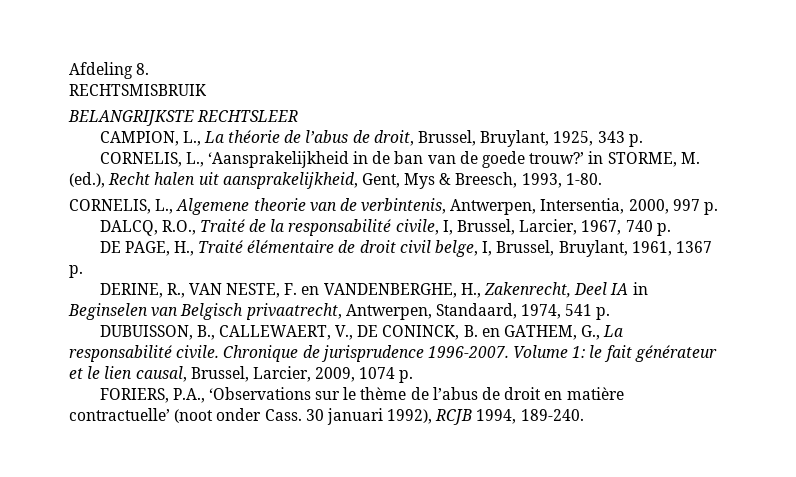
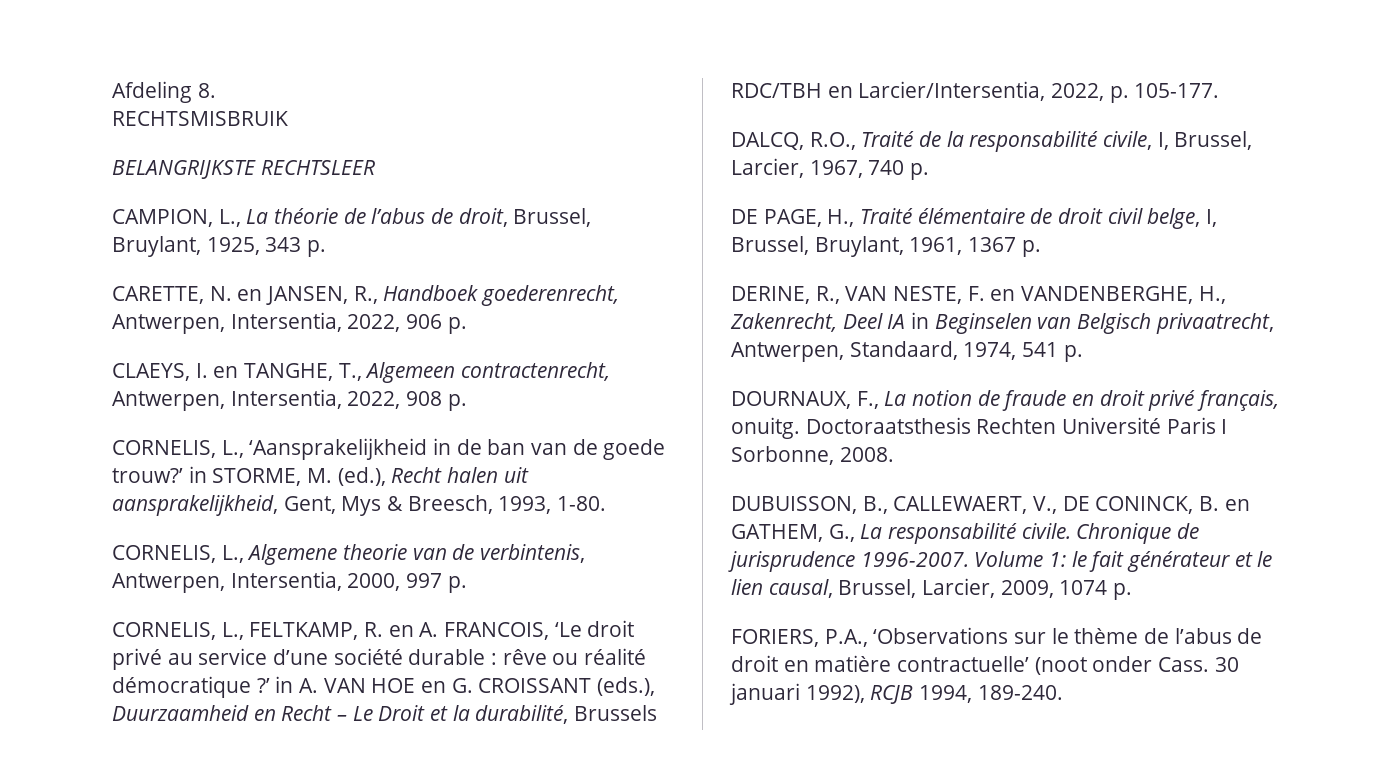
(643, 140) none -> [112,285,620,306] [112,312,467,334] [112,362,610,383] [112,389,467,411] // CARETTE, N. en JANSEN, R., Handboek goederenrecht, Antwerpen, Intersentia, 2022, 906 p. // CLAEYS, I. en TANGHE, T., Algemeen contractenrecht, Antwerpen, Intersentia, 2022, 908 p.
(719, 208) none -> [112,620,635,640] [112,648,647,670] [112,676,656,698] [112,705,658,724] [731,81,1220,103] // CORNELIS, L., FELTKAMP, R. en A. FRANCOIS, ‘Le droit privé au service d’une société durable : rêve ou réalité démocratique ?’ in A. VAN HOE en G. CROISSANT (eds.), Duurzaamheid en Recht – Le Droit et la durabilité, Brussels RDC/TBH en Larcier/Intersentia, 2022, p. 105-177.
(611, 313) none -> [731,390,1280,411] [731,417,1228,439] [731,446,894,465] // DOURNAUX, F., La notion de fraude en droit privé français, onuitg. Doctoraatsthesis Rechten Université Paris I Sorbonne, 2008.

